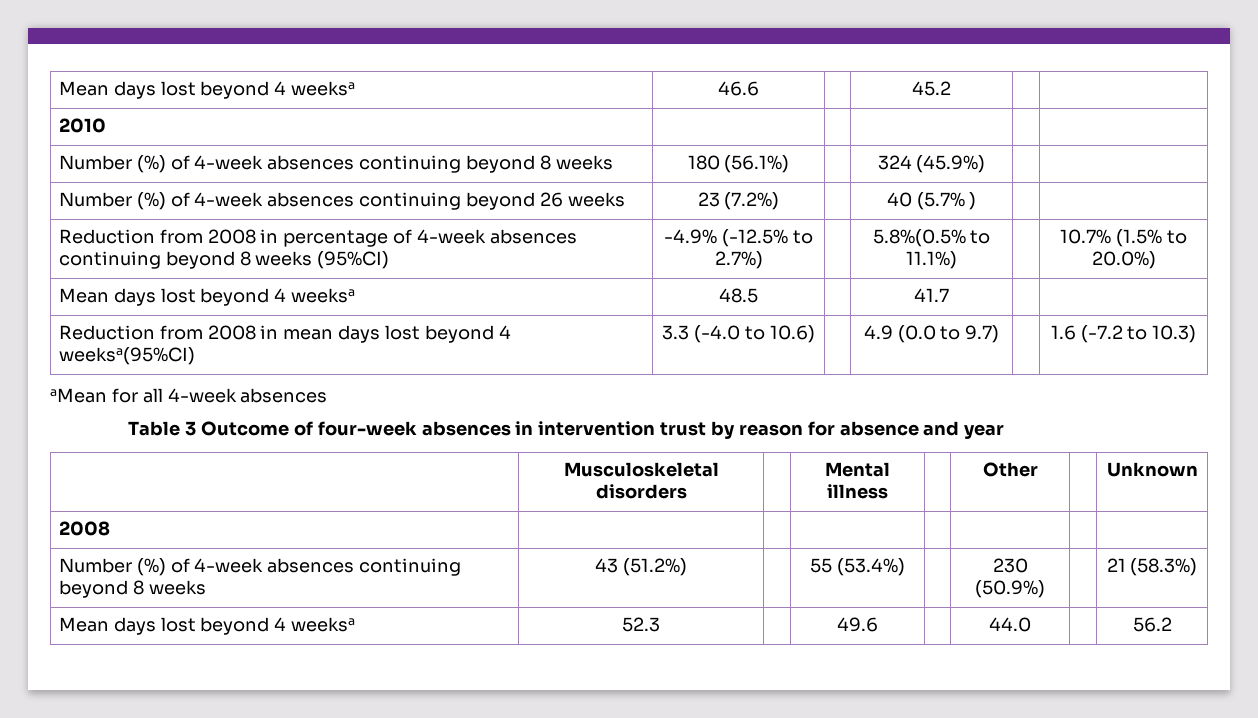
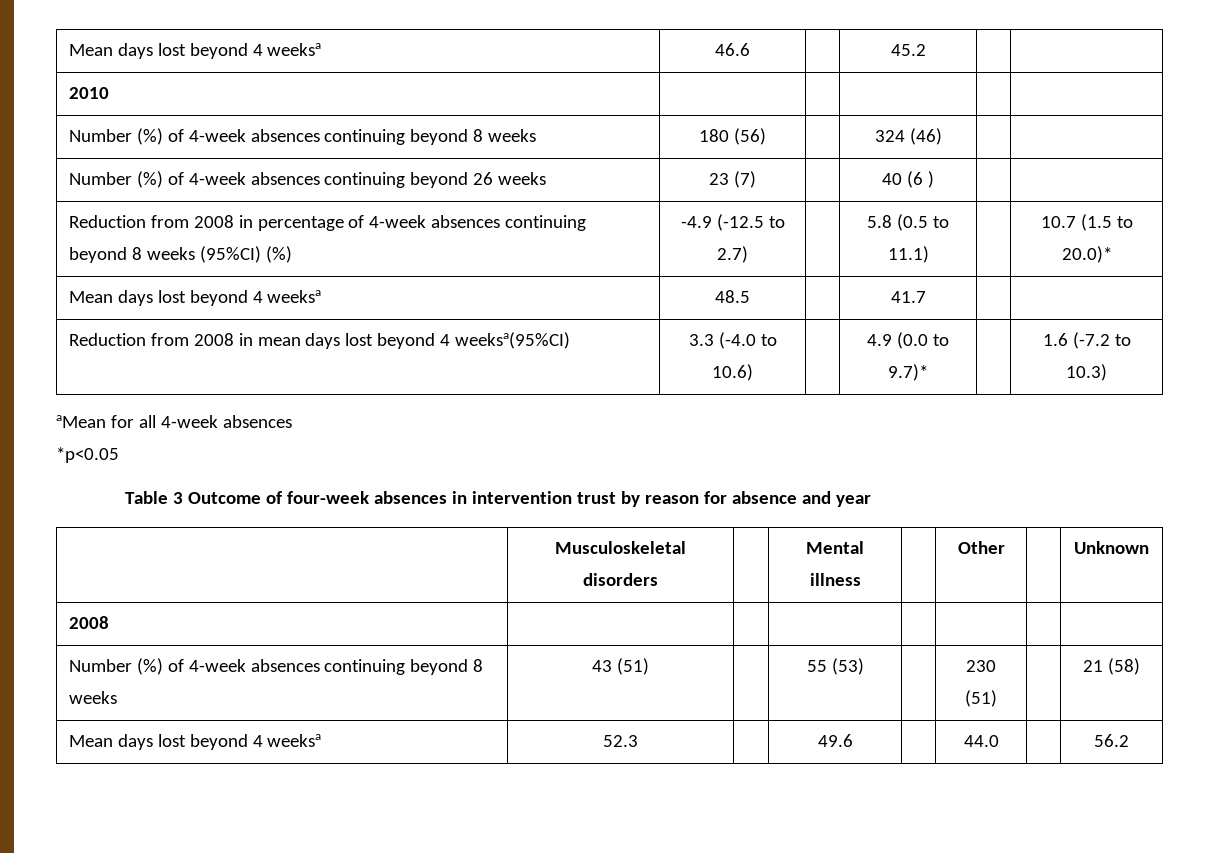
[724,155,790,173] (56.1%) -> [733,128,766,145] (56)
[916,155,986,173] (45.9%) -> [909,128,942,145] (46)
[724,192,780,210] (7.2%) -> [733,171,756,188] (7)
[916,192,965,210] (5.7% -> [907,171,923,188] (6
[664,229,813,247] [714,251,763,269] [872,229,991,247] [906,251,958,269] [1060,229,1187,247] [1091,251,1156,269] | -4.9% (-12.5% to 2.7%) | | 5.8%(0.5% to 11.1%) | | 10.7% (1.5% to 20.0%) -> [265,246,292,263] [680,214,785,231] [717,246,748,263] [867,214,949,231] [887,246,929,263] [1040,214,1133,231] [1061,246,1112,263] (%) | -4.9 (-12.5 to 2.7) | | 5.8 (0.5 to 11.1) | | 10.7 (1.5 to 20.0)*
[965,325,1000,343] 9.7) -> [888,364,928,381] 9.7)*
(328, 395) none -> [56,447,119,463] // *p<0.05
[622,558,687,576] (51.2%) -> [616,658,649,675] (51)
[836,558,905,576] (53.4%) -> [831,658,864,675] (53)
[975,580,1045,598] (50.9%) -> [965,690,997,707] (51)
[1130,558,1198,576] (58.3%) -> [1107,658,1140,675] (58)

